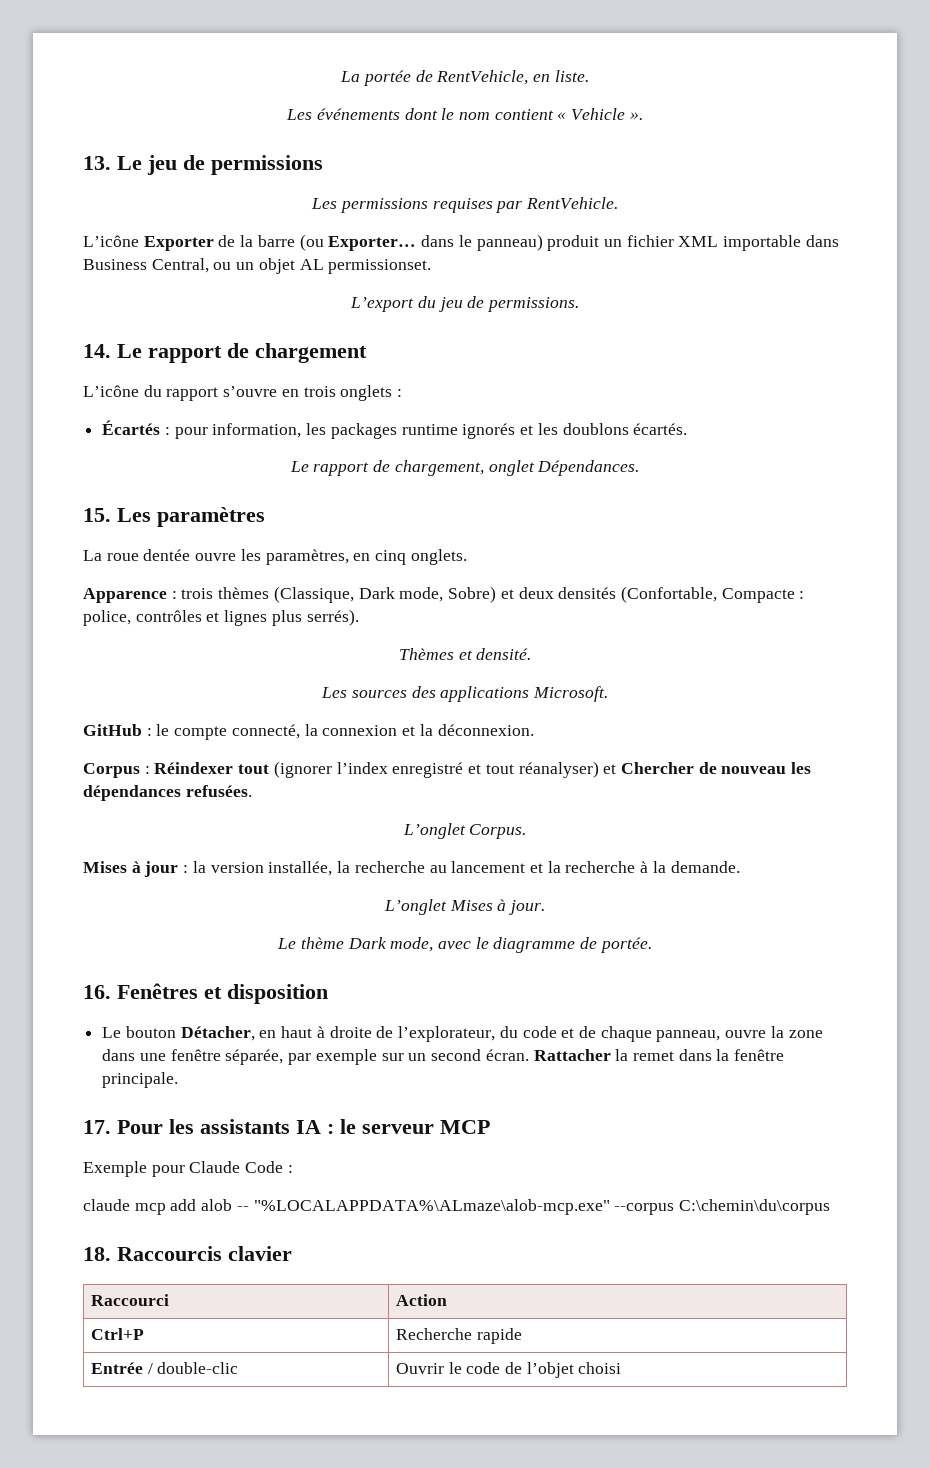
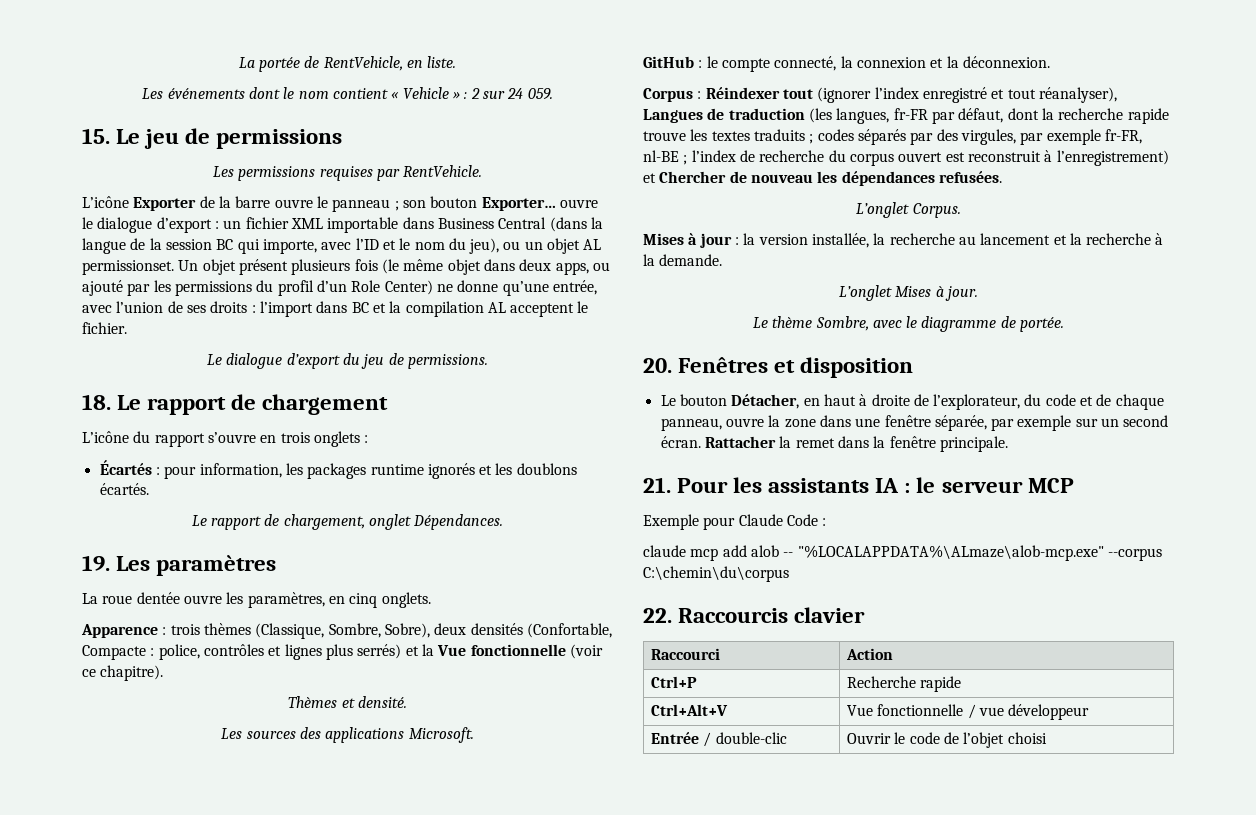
[629,112,643,120] [83,156,111,170] ». // 13. -> [452,88,553,100] [82,128,110,144] » : 2 sur 24 059. // 15.
[299,234,600,251] (ou Exporter… dans le panneau) produit -> [274,196,598,212] [82,217,219,233] ouvre le panneau ; son bouton Exporter… ouvre le dialogue d’export :
[151,258,209,273] Central, -> [498,217,603,232] [82,238,500,254] Central (dans la langue de la session BC qui importe, avec l’ID et le nom du jeu),
[350,297,415,312] // L’export -> [178,259,610,275] [82,280,597,296] [82,301,589,317] [82,322,127,334] [207,353,340,369] Un objet présent plusieurs fois (le même objet dans deux apps, ou ajouté par les permissions du profil d’un Role Center) ne donne qu’une entrée, avec l’union de ses droits : l’import dans BC et la compilation AL acceptent le fichier. // Le dialogue d’export
[83,344,111,358] 14. -> [82,394,111,410] 18.
[83,508,111,522] 15. -> [82,555,110,571] 19.
[358,586,514,603] Dark mode, Sobre) et -> [328,623,430,638] Sombre, Sobre),
[306,609,359,626] serrés). -> [357,644,603,659] [82,665,164,681] serrés) et la Vue fonctionnelle (voir ce chapitre).
[518,761,599,778] réanalyser) -> [1038,87,1117,103] [643,108,1169,124] [643,129,1142,145] [643,150,1169,166] réanalyser), Langues de traduction (les langues, fr-FR par défaut, dont la recherche rapide trouve les textes traduits ; codes séparés par des virgules, par exemple fr-FR, nl-BE ; l’index de recherche du corpus ouvert est reconstruit à l’enregistrement)
[347,937,434,952] Dark mode, -> [815,316,869,331] Sombre,
[83,985,111,999] 16. -> [643,358,672,373] 20.
[83,1120,111,1134] 17. -> [643,477,671,493] 21.
[83,1247,111,1261] 18. -> [643,608,672,623] 22.
(522, 1336) none -> [651,704,729,716] [847,704,1090,720] // Ctrl+Alt+V | Vue fonctionnelle / vue développeur

